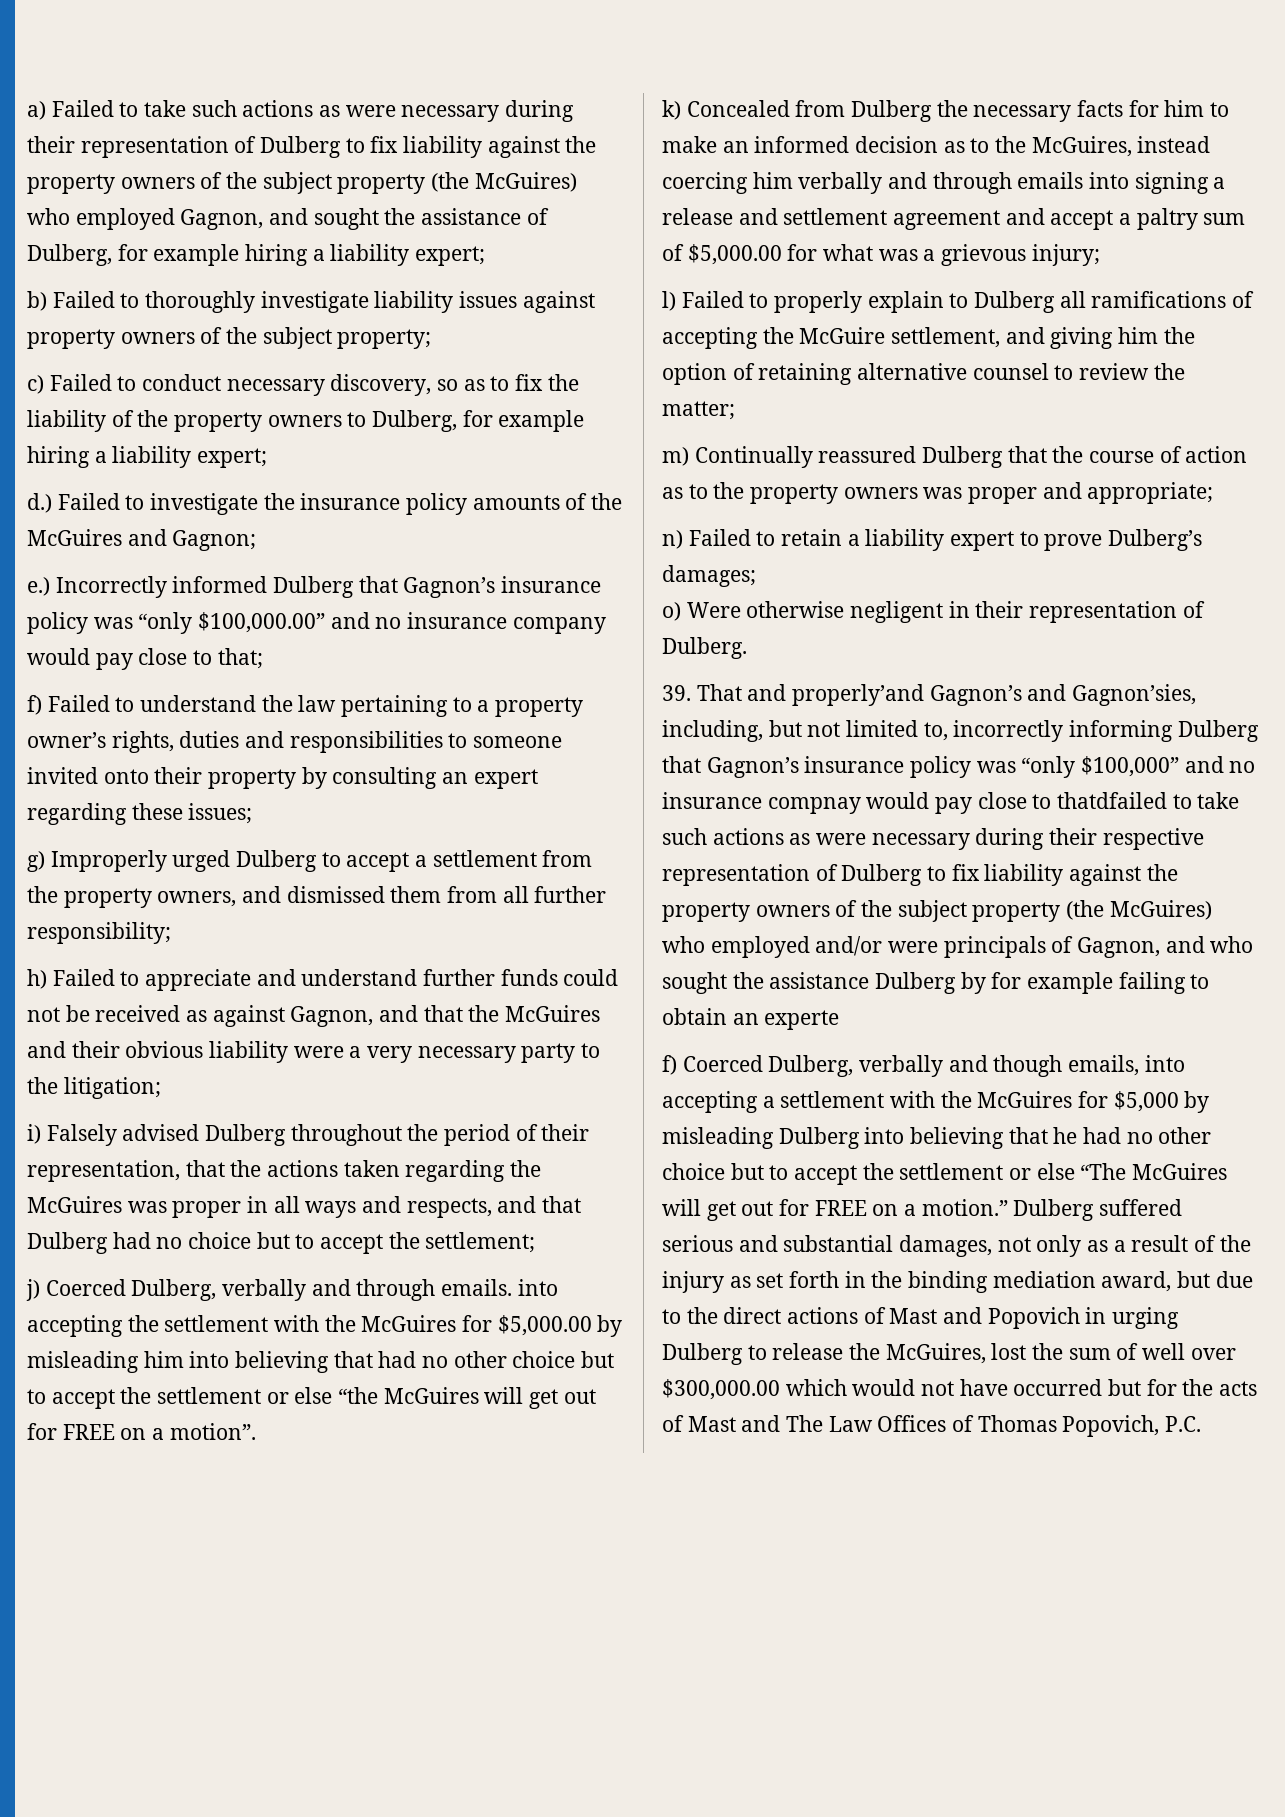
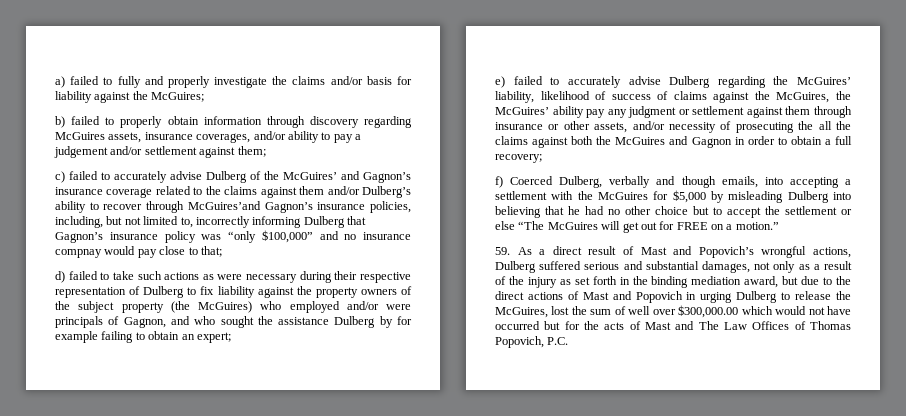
[51,100,575,122] [27,136,597,158] [27,172,577,194] [27,208,549,230] [27,244,486,266] [27,291,595,313] [27,327,432,349] [27,374,579,396] [27,410,585,432] [27,446,268,468] [27,493,623,515] [27,529,257,551] [27,576,602,598] [27,612,606,634] [27,648,263,670] [27,695,584,717] [27,731,563,753] [27,767,538,789] [27,803,253,825] [27,850,593,872] [27,886,607,908] [27,922,171,944] [27,969,619,991] [27,1005,601,1027] [27,1041,601,1063] [27,1077,161,1099] [27,1124,590,1146] [27,1160,542,1182] [27,1196,582,1218] [27,1232,536,1254] [26,1279,558,1301] [27,1315,623,1337] [27,1351,615,1373] [27,1387,596,1409] [27,1423,256,1440] [662,100,1230,122] [662,136,1211,157] [662,172,1226,194] [662,208,1246,230] [662,244,1100,266] [662,291,1255,313] [662,327,1195,349] [662,363,1185,385] [662,401,735,420] [662,446,1248,468] [662,482,1214,504] [662,529,1203,551] [662,565,756,587] [662,601,1205,623] [662,637,747,659] [662,684,1197,706] Failed to take such actions as were necessary during their representation of Dulberg to fix liability against the property owners of the subject property (the McGuires) who employed Gagnon, and sought the assistance of Dulberg, for example hiring a liability expert; // b) Failed to thoroughly investigate liability issues against property owners of the subject property; // c) Failed to conduct necessary discovery, so as to fix the liability of the property owners to Dulberg, for example hiring a liability expert; // d.) Failed to investigate the insurance policy amounts of the McGuires and Gagnon; // e.) Incorrectly informed Dulberg that Gagnon’s insurance policy was “only $100,000.00” and no insurance company would pay close to that; // f) Failed to understand the law pertaining to a property owner’s rights, duties and responsibilities to someone invited onto their property by consulting an expert regarding these issues; // g) Improperly urged Dulberg to accept a settlement from the property owners, and dismissed them from all further responsibility; // h) Failed to appreciate and understand further funds could not be received as against Gagnon, and that the McGuires and their obvious liability were a very necessary party to the litigation; // i) Falsely advised Dulberg throughout the period of their representation, that the actions taken regarding the McGuires was proper in all ways and respects, and that Dulberg had no choice but to accept the settlement; // j) Coerced Dulberg, verbally and through emails. into accepting the settlement with the McGuires for $5,000.00 by misleading him into believing that had no other choice but to accept the settlement or else “the McGuires will get out for FREE on a motion”. // k) Concealed from Dulberg the necessary facts for him to make an informed decision as to the McGuires, instead coercing him verbally and through emails into signing a release and settlement agreement and accept a paltry sum of $5,000.00 for what was a grievous injury; // l) Failed to properly explain to Dulberg all ramifications of accepting the McGuire settlement, and giving him the option of retaining alternative counsel to review the matter; // m) Continually reassured Dulberg that the course of action as to the property owners was proper and appropriate; // n) Failed to retain a liability expert to prove Dulberg’s damages; // o) Were otherwise negligent in their representation of Dulberg. // 39. That and properly’and Gagnon’s and Gagnon’sies, -> [70,76,413,88] [55,91,205,103] [55,116,412,128] [55,131,361,143] [54,146,266,158] [55,171,411,183] [55,186,412,198] [55,201,411,213] failed to fully and properly investigate the claims and/or basis for liability against the McGuires; // b) failed to properly obtain information through discovery regarding McGuires assets, insurance coverages, and/or ability to pay a judgement and/or settlement against them; // c) failed to accurately advise Dulberg of the McGuires’ and Gagnon’s insurance coverage related to the claims against them and/or Dulberg’s ability to recover through McGuires’and Gagnon’s insurance policies,
[1057,792,1168,809] thatdfailed -> [200,246,222,257] [55,271,98,283] that; // d) failed
[764,1010,840,1030] experte -> [196,332,231,343] [495,76,851,88] [495,91,851,103] [495,106,852,118] [495,121,851,133] [495,136,852,148] [495,154,542,163] expert; // e) failed to accurately advise Dulberg regarding the McGuires’ liability, likelihood of success of claims against the McGuires, the McGuires’ ability pay any judgment or settlement against them through insurance or other assets, and/or necessity of prosecuting the all the claims against both the McGuires and Gagnon in order to obtain a full recovery;
(1008, 1207) none -> [495,246,851,258] // 59. As a direct result of Mast and Popovich’s wrongful actions,

